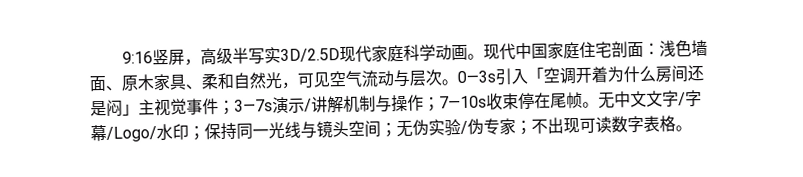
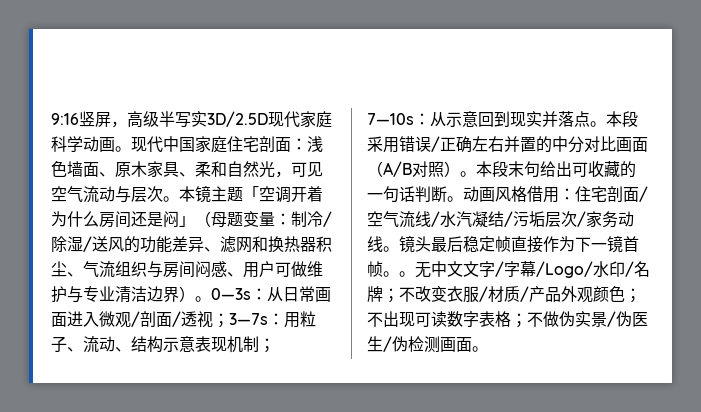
[457,68,528,86] 0—3s引入 -> [179,185,243,203] 本镜主题
[138,91,583,117] 主视觉事件；3—7s演示/讲解机制与操作；7—10s收束停在尾帧 -> [195,211,332,228] [51,236,332,253] [51,261,323,278] [51,286,331,303] [51,311,316,328] [51,336,275,353] [367,111,638,127] [367,136,648,153] [367,161,636,178] [367,186,648,203] [367,211,634,228] [367,235,639,253] [367,261,399,277] （母题变量：制冷/除湿/送风的功能差异、滤网和换热器积尘、气流组织与房间闷感、用户可做维护与专业清洁边界）。0—3s：从日常画面进入微观/剖面/透视；3—7s：用粒子、流动、结构示意表现机制；7—10s：从示意回到现实并落点。本段采用错误/正确左右并置的中分对比画面（A/B对照）。本段末句给出可收藏的一句话判断。动画风格借用：住宅剖面/空气流线/水汽凝结/污垢层次/家务动线。镜头最后稳定帧直接作为下一镜首帧。
[188,118,516,141] ；保持同一光线与镜头空间；无伪实验/伪专家 -> [625,261,650,277] [367,286,625,303] /名牌；不改变衣服/材质/产品外观颜色
(676, 123) none -> [511,311,648,328] [367,336,472,353] ；不做伪实景/伪医生/伪检测画面

